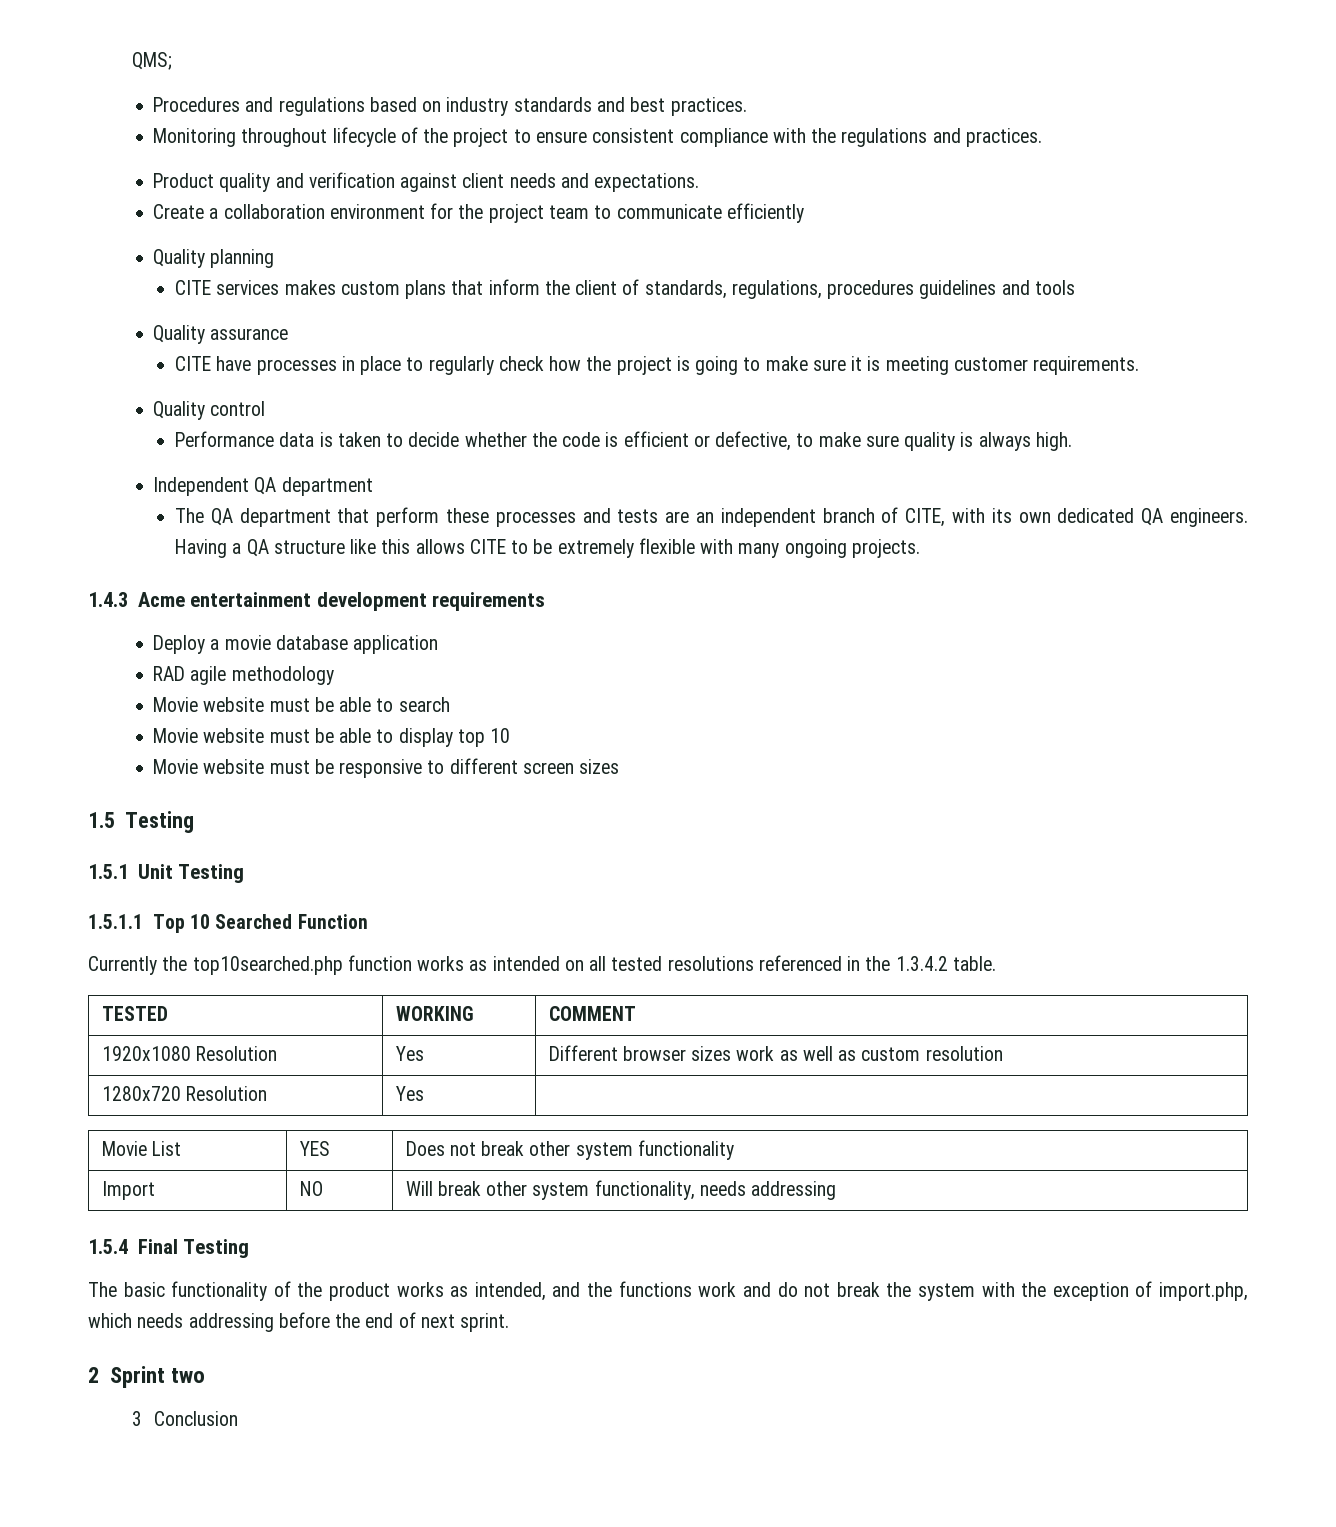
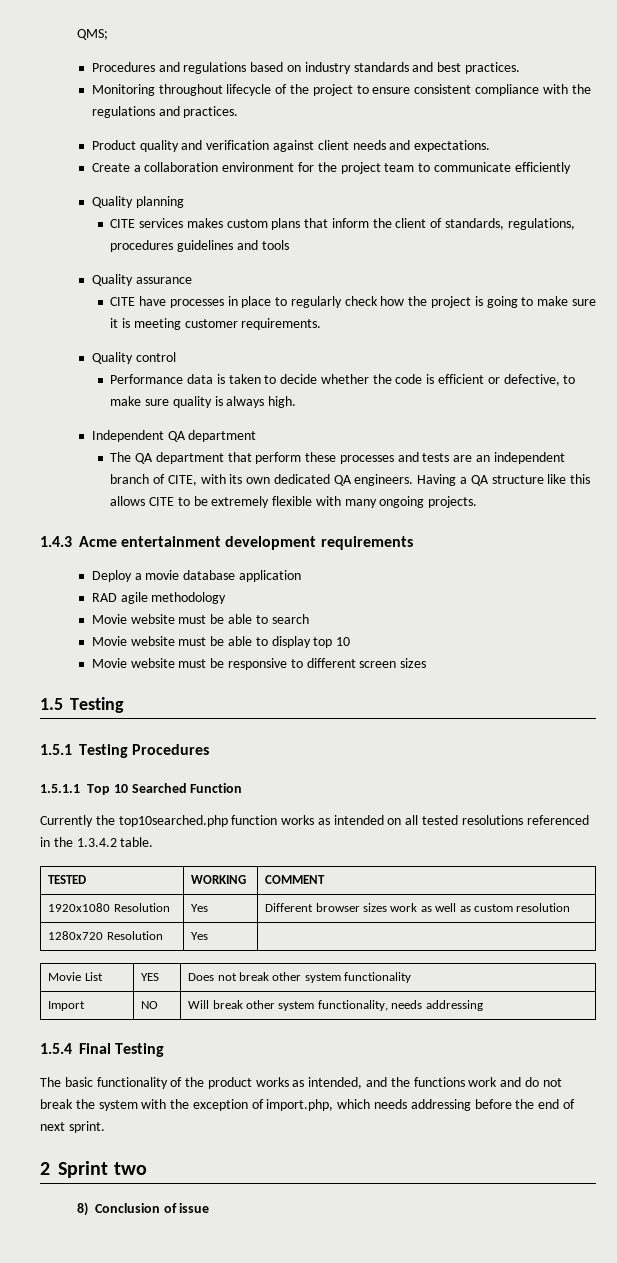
[137,864,245,883] Unit Testing -> [79,744,210,758] Testing Procedures
[131,1411,238,1426] 3 Conclusion -> [76,1202,210,1216] 8) Conclusion of issue

